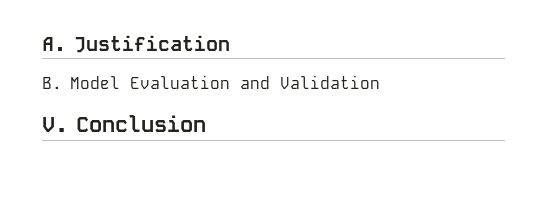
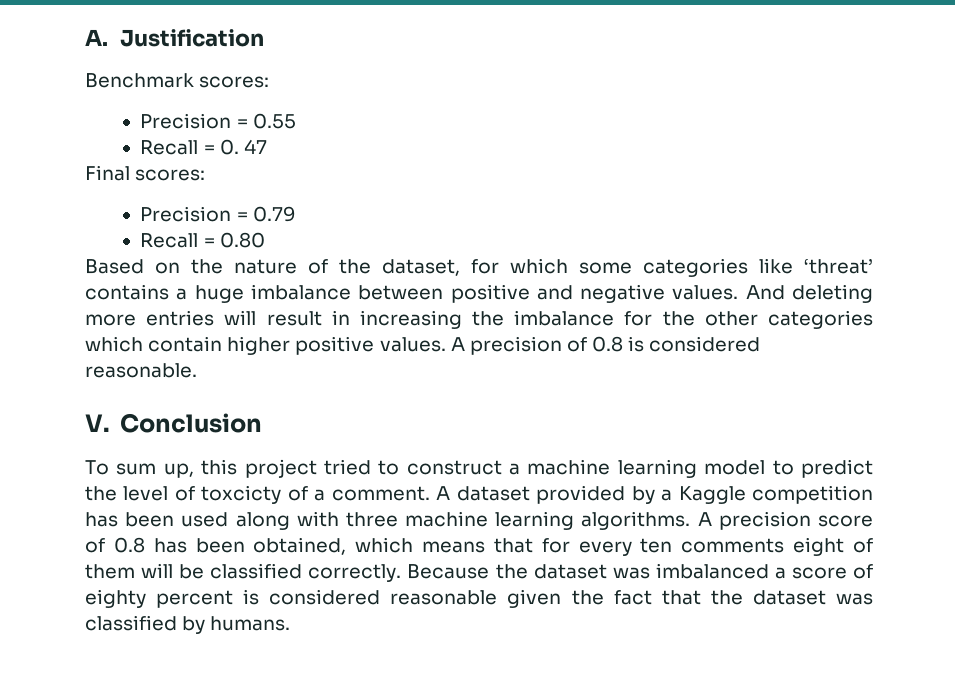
[42,75,380,89] [42,115,206,132] B. Model Evaluation and Validation // V. Conclusion -> [85,73,270,88] [140,113,296,129] [140,139,267,155] [85,165,206,181] [140,206,296,222] [140,232,265,248] [85,258,873,277] [85,284,873,303] [85,310,874,329] [85,336,761,355] [85,363,197,378] [85,413,262,433] [85,459,873,478] [85,485,873,504] [85,511,874,530] [85,537,873,556] [85,563,874,582] [85,589,874,608] [85,615,291,634] Benchmark scores: // Precision = 0.55 // Recall = 0. 47 // Final scores: // Precision = 0.79 // Recall = 0.80 // Based on the nature of the dataset, for which some categories like ‘threat’ contains a huge imbalance between positive and negative values. And deleting more entries will result in increasing the imbalance for the other categories which contain higher positive values. A precision of 0.8 is considered reasonable. // V. Conclusion // To sum up, this project tried to construct a machine learning model to predict the level of toxcicty of a comment. A dataset provided by a Kaggle competition has been used along with three machine learning algorithms. A precision score of 0.8 has been obtained, which means that for every ten comments eight of them will be classified correctly. Because the dataset was imbalanced a score of eighty percent is considered reasonable given the fact that the dataset was classified by humans.

